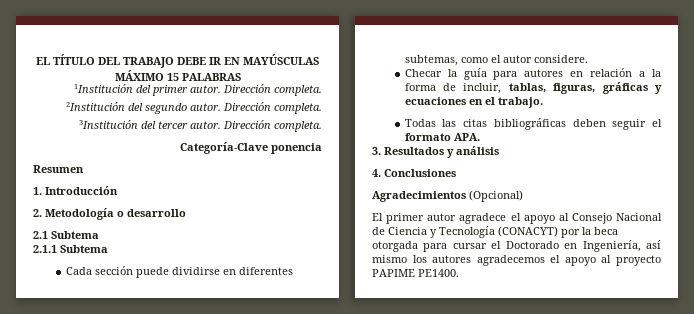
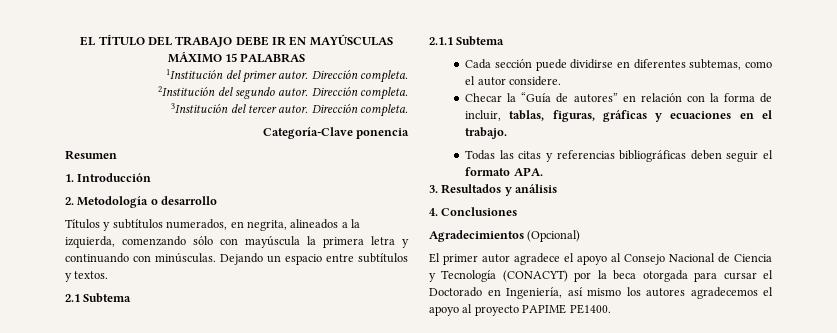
(186, 213) none -> [65,219,360,231] [65,235,409,248] [65,252,408,265] [65,271,109,282] // Títulos y subtítulos numerados, en negrita, alineados a la izquierda, comenzando sólo con mayúscula la primera letra y continuando con minúsculas. Dejando un espacio entre subtítulos y textos.
[463,68,564,80] guía para autores -> [521,92,618,103] “Guía de autores”
[639,71,646,77] a -> [686,95,705,102] con
(488, 123) none -> [545,150,615,162] y referencias

